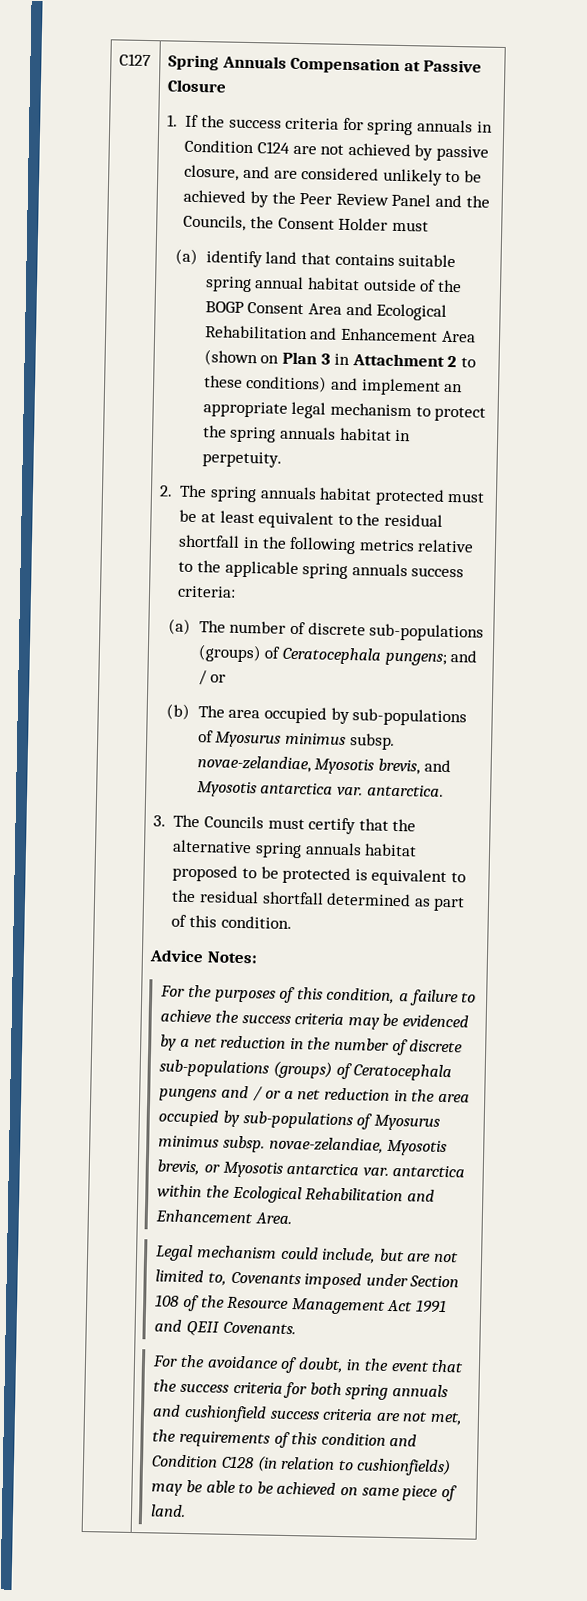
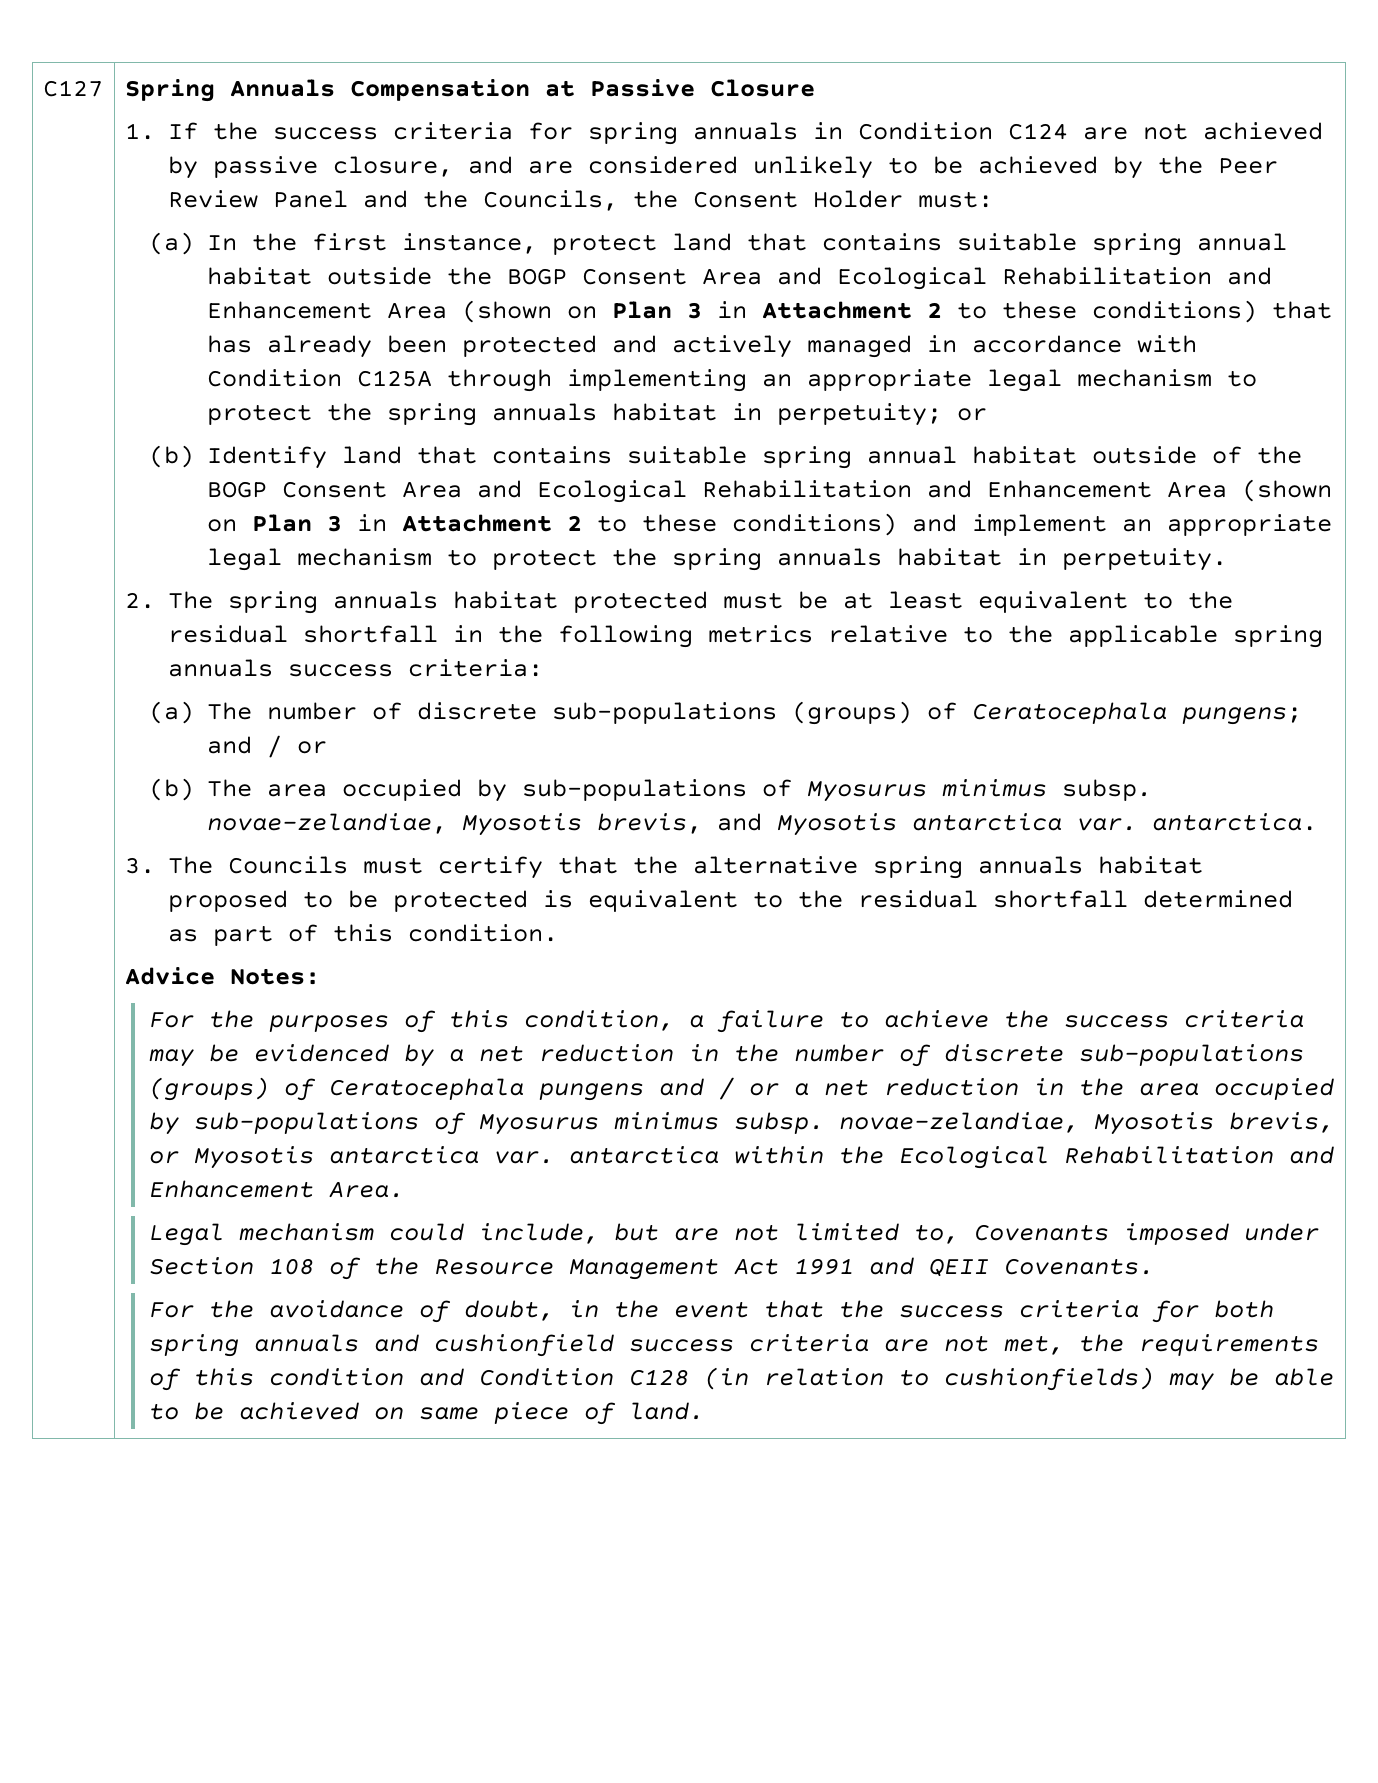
[391,220,429,232] [175,248,263,268] must // (a) identify -> [917,191,993,208] [149,232,1288,256] [207,267,1273,290] [207,300,1333,323] [207,335,1198,358] [207,369,1258,392] [207,403,988,426] [149,445,328,469] must: // (a) In the first instance, protect land that contains suitable spring annual habitat outside the BOGP Consent Area and Ecological Rehabilitation and Enhancement Area (shown on Plan 3 in Attachment 2 to these conditions) that has already been protected and actively managed in accordance with Condition C125A through implementing an appropriate legal mechanism to protect the spring annuals habitat in perpetuity; or // (b) Identify

